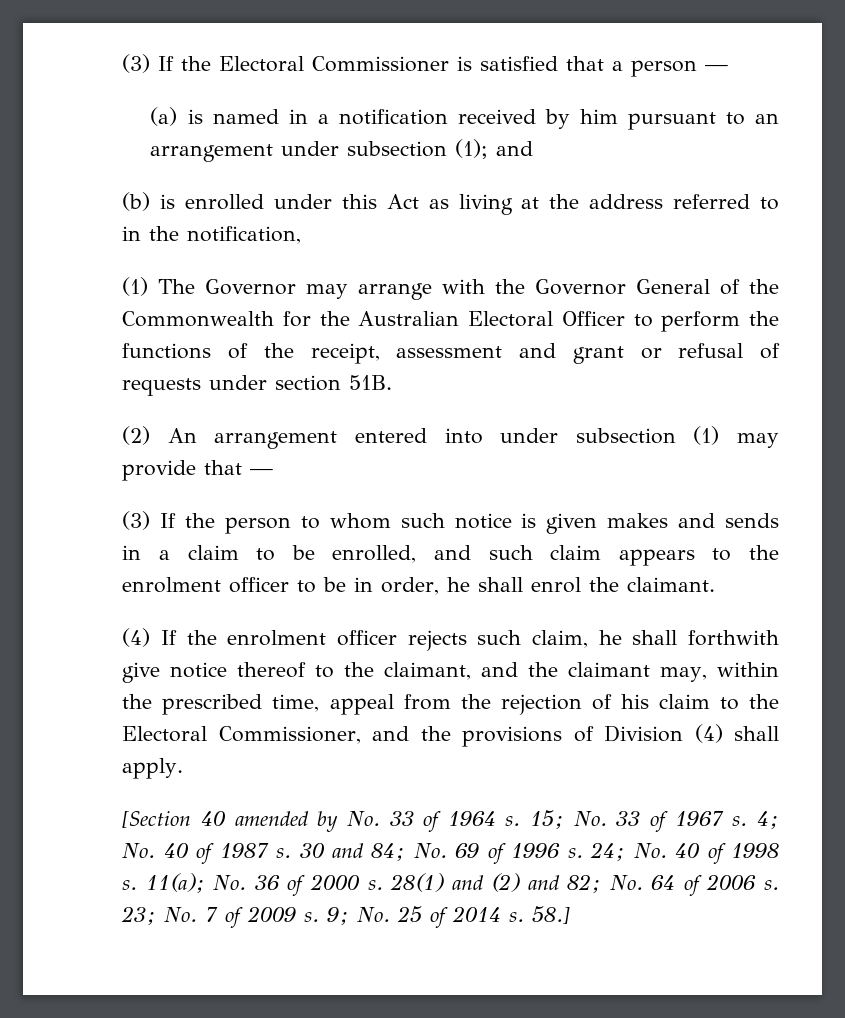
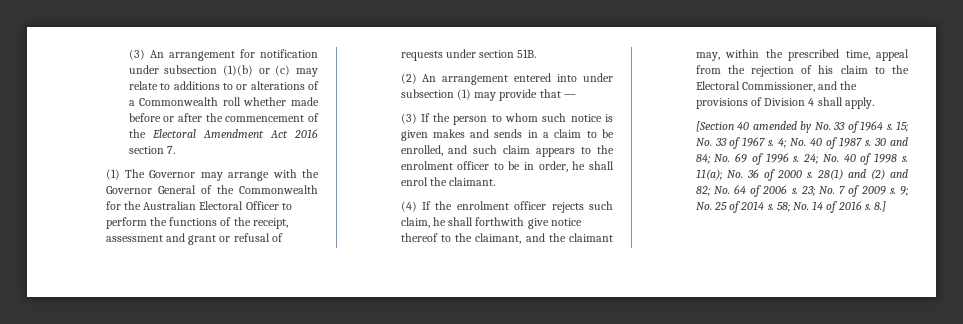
[122,54,729,77] [150,107,779,130] [150,139,534,162] [122,192,780,215] [122,226,302,244] (3) If the Electoral Commissioner is satisfied that a person — // (a) is named in a notification received by him pursuant to an arrangement under subsection (1); and // (b) is enrolled under this Act as living at the address referred to in the notification, -> [128,49,318,61] [128,65,318,77] [128,81,320,90] [128,97,319,106] [128,113,319,122] [128,129,318,138] [128,146,176,154] (3) An arrangement for notification under subsection (1)(b) or (c) may relate to additions to or alterations of a Commonwealth roll whether made before or after the commencement of the Electoral Amendment Act 2016 section 7.
[694,724,723,743] (4) -> [808,98,815,106] 4
[532,906,571,924] 58.] -> [776,201,887,213] 58; No. 14 of 2016 s. 8.]

